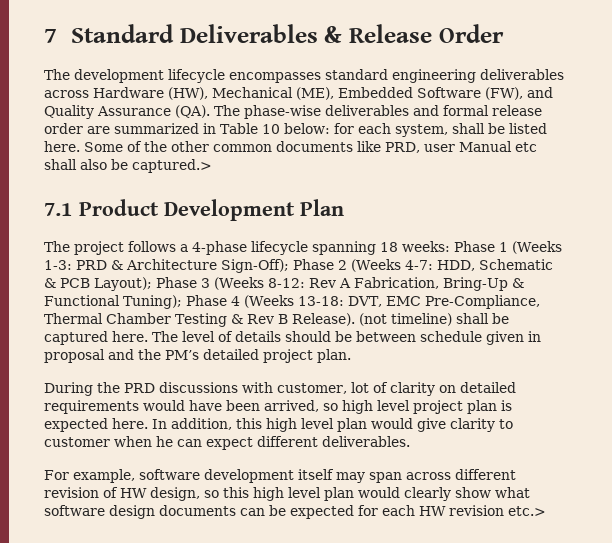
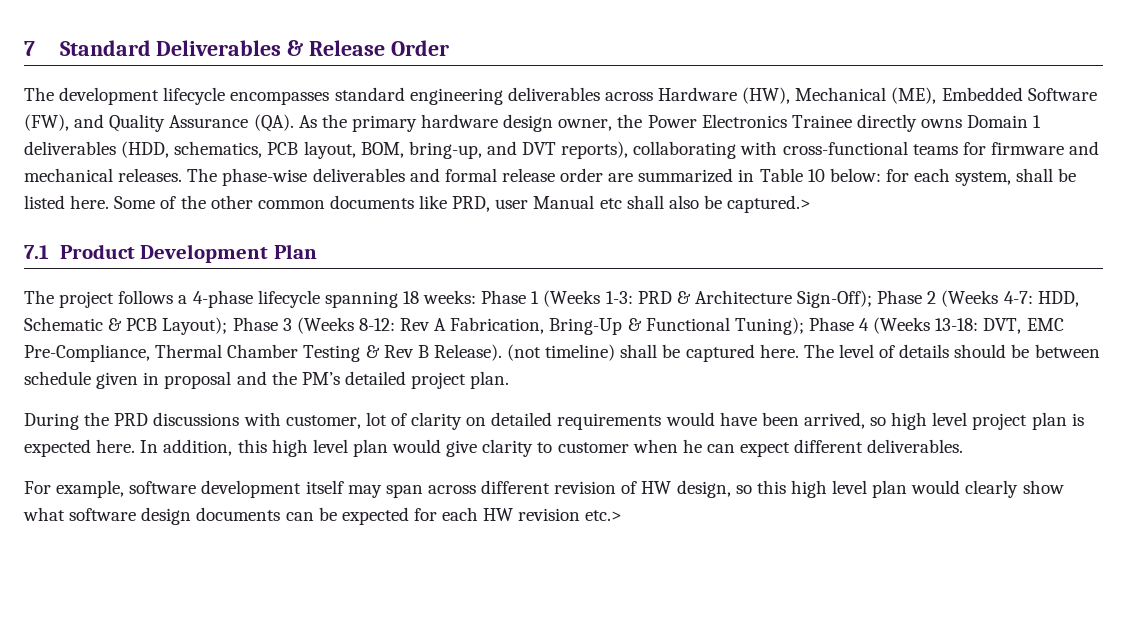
(210, 111) none -> [298,114,1042,132] [24,141,1100,159] [24,168,183,182] As the primary hardware design owner, the Power Electronics Trainee directly owns Domain 1 deliverables (HDD, schematics, PCB layout, BOM, bring-up, and DVT reports), collaborating with cross-functional teams for firmware and mechanical releases.

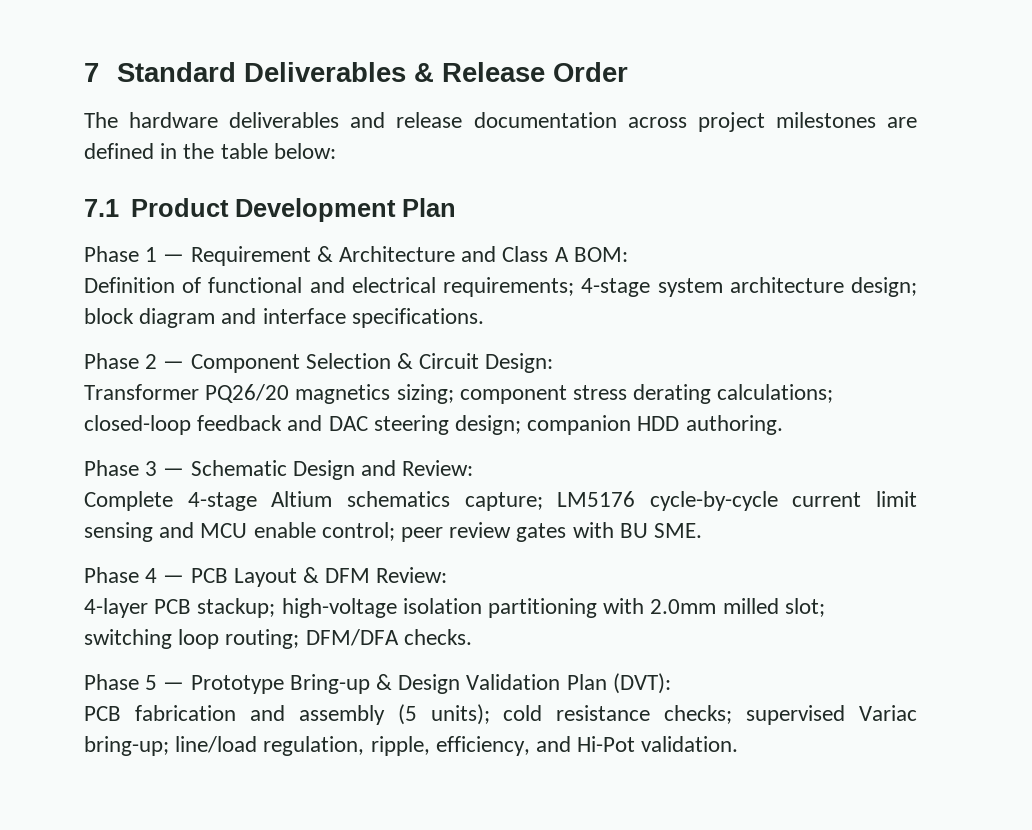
[59,87,1097,105] [24,114,1042,132] [24,141,1100,159] [24,168,1077,186] [24,195,812,213] [24,244,317,263] [24,290,1079,308] [24,317,1064,335] [24,344,1100,362] [24,371,510,389] [24,412,1084,430] [24,439,964,457] [24,480,1064,498] [23,507,623,525] development lifecycle encompasses standard engineering deliverables across Hardware (HW), Mechanical (ME), Embedded Software (FW), and Quality Assurance (QA). As the primary hardware design owner, the Power Electronics Trainee directly owns Domain 1 deliverables (HDD, schematics, PCB layout, BOM, bring-up, and DVT reports), collaborating with cross-functional teams for firmware and mechanical releases. The phase-wise deliverables and formal release order are summarized in Table 10 below: for each system, shall be listed here. Some of the other common documents like PRD, user Manual etc shall also be captured.> // 7.1 Product Development Plan // The project follows a 4-phase lifecycle spanning 18 weeks: Phase 1 (Weeks 1-3: PRD & Architecture Sign-Off); Phase 2 (Weeks 4-7: HDD, Schematic & PCB Layout); Phase 3 (Weeks 8-12: Rev A Fabrication, Bring-Up & Functional Tuning); Phase 4 (Weeks 13-18: DVT, EMC Pre-Compliance, Thermal Chamber Testing & Rev B Release). (not timeline) shall be captured here. The level of details should be between schedule given in proposal and the PM’s detailed project plan. // During the PRD discussions with customer, lot of clarity on detailed requirements would have been arrived, so high level project plan is expected here. In addition, this high level plan would give clarity to customer when he can expect different deliverables. // For example, software development itself may span across different revision of HW design, so this high level plan would clearly show what software design documents can be expected for each HW revision etc.> -> [129,112,917,132] [84,143,336,159] [84,198,456,222] [84,246,628,266] [84,277,917,297] [84,308,484,328] [84,353,554,373] [84,384,834,404] [84,415,783,435] [84,460,474,480] [84,491,917,511] [84,522,703,542] [84,567,448,587] [84,598,825,618] [84,629,472,649] [84,673,671,694] [84,704,917,725] [84,736,739,756] hardware deliverables and release documentation across project milestones are defined in the table below: // 7.1 Product Development Plan // Phase 1 — Requirement & Architecture and Class A BOM: // Definition of functional and electrical requirements; 4-stage system architecture design; block diagram and interface specifications. // Phase 2 — Component Selection & Circuit Design: // Transformer PQ26/20 magnetics sizing; component stress derating calculations; closed-loop feedback and DAC steering design; companion HDD authoring. // Phase 3 — Schematic Design and Review: // Complete 4-stage Altium schematics capture; LM5176 cycle-by-cycle current limit sensing and MCU enable control; peer review gates with BU SME. // Phase 4 — PCB Layout & DFM Review: // 4-layer PCB stackup; high-voltage isolation partitioning with 2.0mm milled slot; switching loop routing; DFM/DFA checks. // Phase 5 — Prototype Bring-up & Design Validation Plan (DVT): // PCB fabrication and assembly (5 units); cold resistance checks; supervised Variac bring-up; line/load regulation, ripple, efficiency, and Hi-Pot validation.

